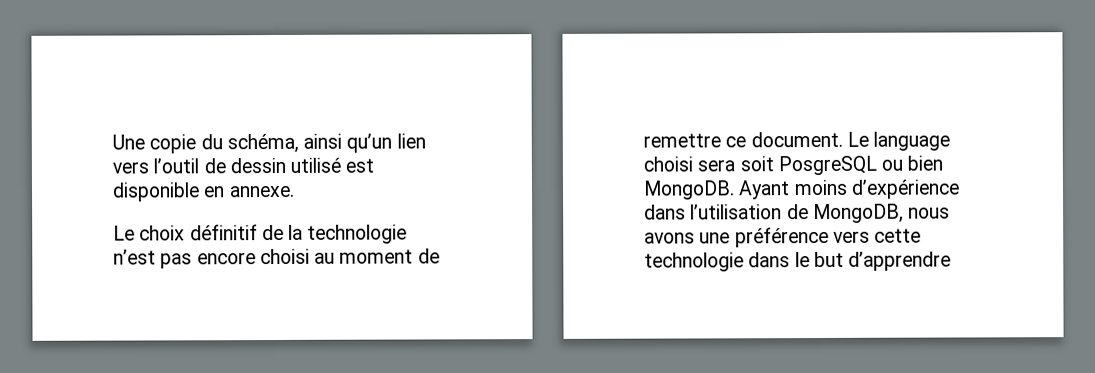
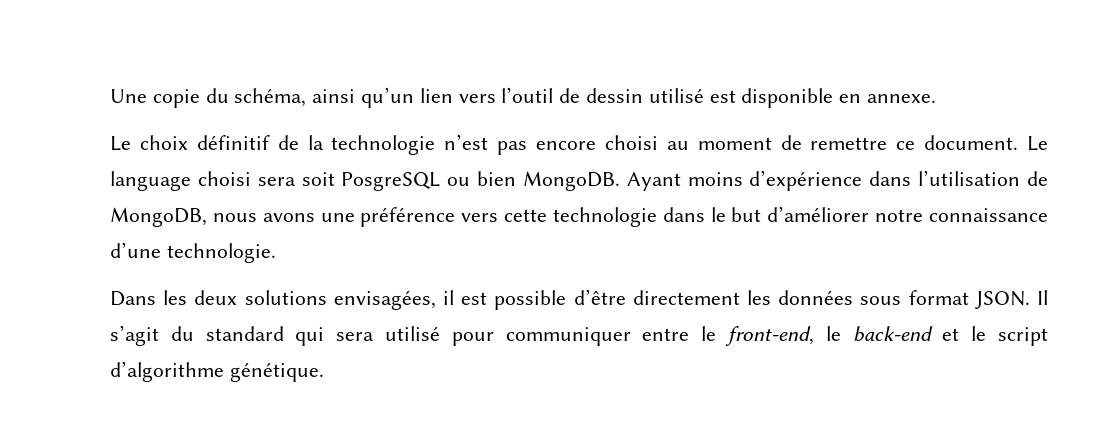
[848,251,952,271] d’apprendre -> [767,206,1048,222] [110,242,276,263] [110,289,1049,310] [110,325,1048,346] [110,361,324,382] d’améliorer notre connaissance d’une technologie. // Dans les deux solutions envisagées, il est possible d’être directement les données sous format JSON. Il s’agit du standard qui sera utilisé pour communiquer entre le front-end, le back-end et le script d’algorithme génétique.

